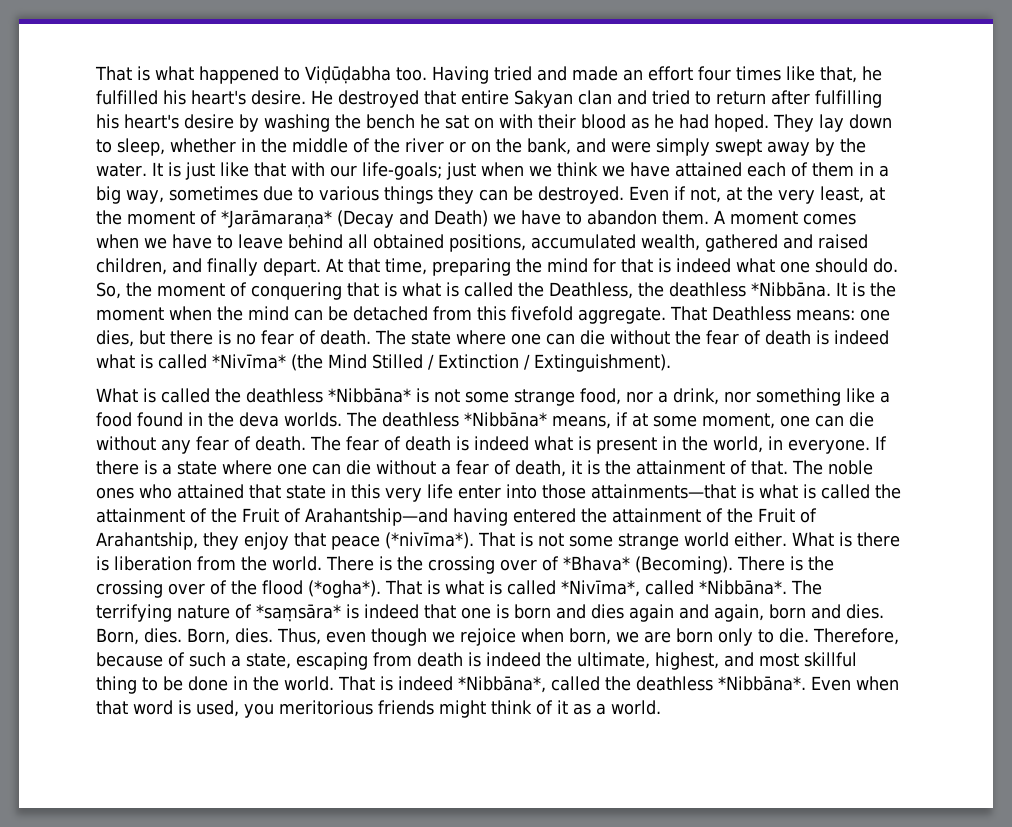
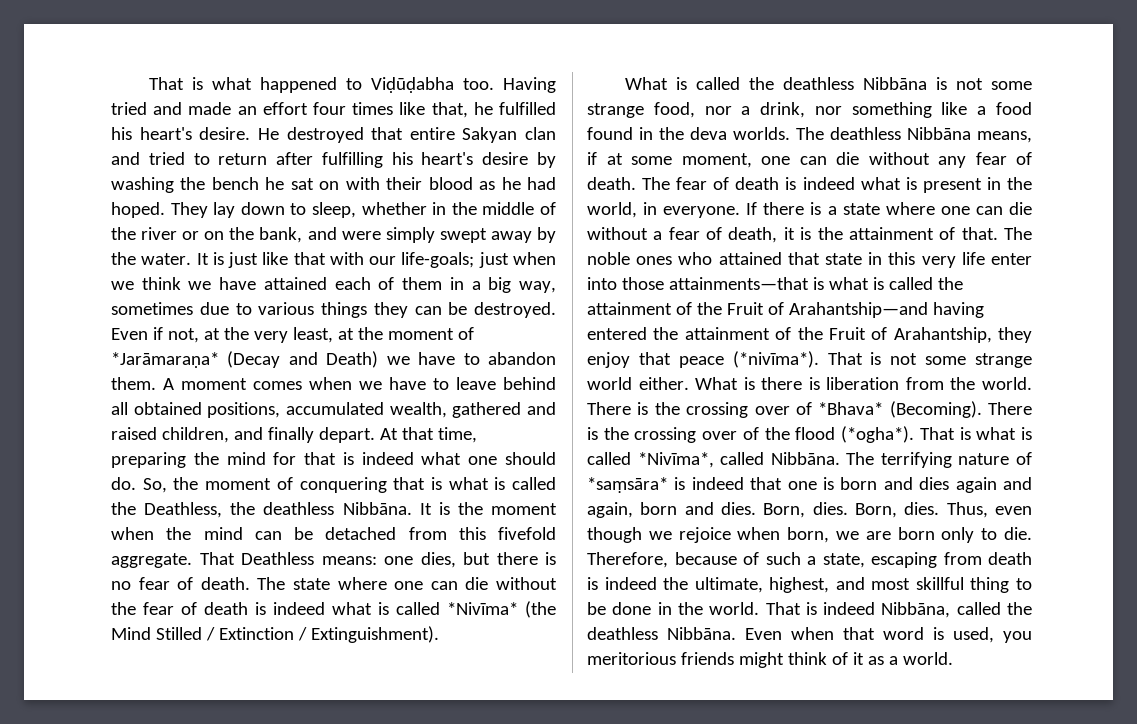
[751,282,831,297] *Nibbāna. -> [342,502,412,515] Nibbāna.
[328,388,411,403] *Nibbāna* -> [863,77,928,90] Nibbāna
[464,412,547,427] *Nibbāna* -> [907,127,971,140] Nibbāna
[699,580,787,595] *Nibbāna*. -> [770,452,840,465] Nibbāna.
[458,676,806,693] *Nibbāna*, called the deathless *Nibbāna*. -> [881,602,1032,618] [587,627,736,640] Nibbāna, called the deathless Nibbāna.

